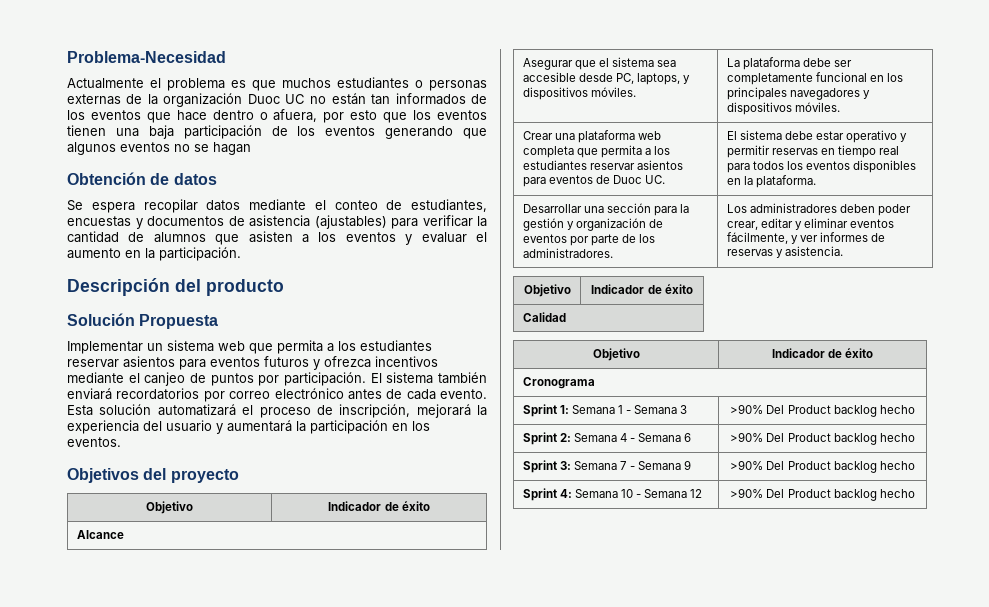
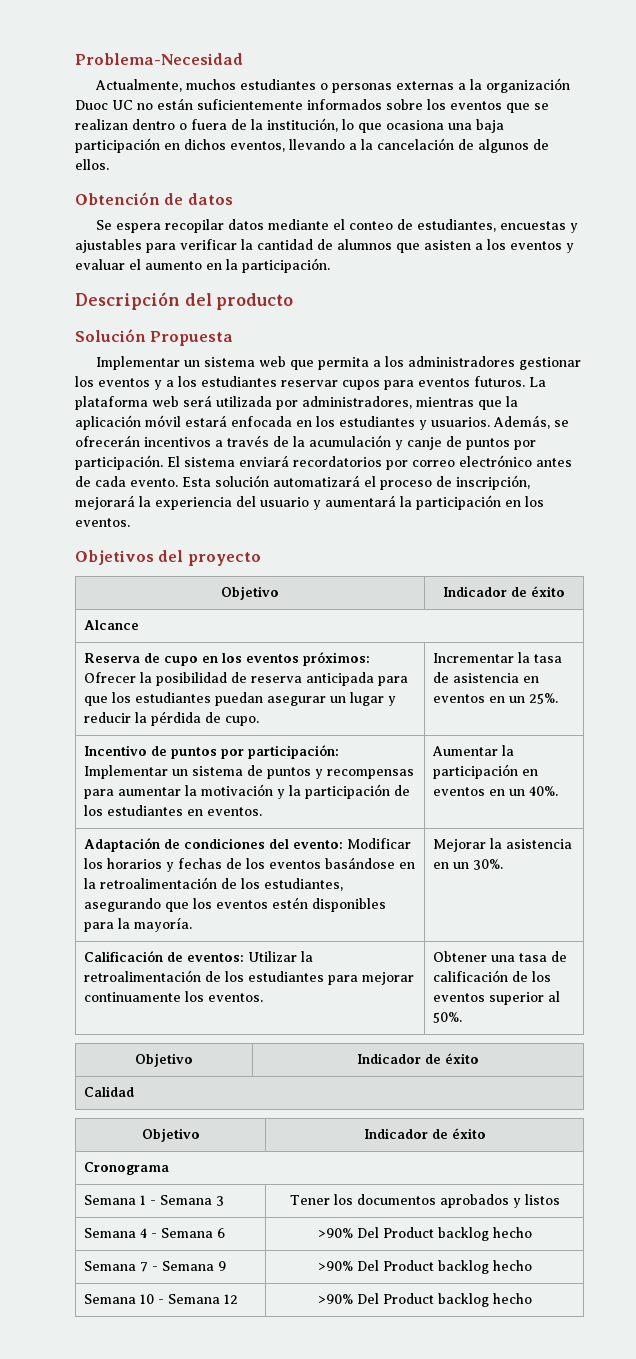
[67,78,276,91] Actualmente el problema es que -> [95,79,183,92] Actualmente,
[126,94,143,104] de -> [458,83,467,90] a
[371,93,487,105] [67,109,488,123] [67,125,487,139] [67,142,251,155] tan informados de los eventos que hace dentro o afuera, por esto que los eventos tienen una baja participación de los eventos generando que algunos eventos no se hagan -> [197,99,549,113] [75,118,504,133] [75,138,549,153] [75,159,109,170] suficientemente informados sobre los eventos que se realizan dentro o fuera de la institución, lo que ocasiona una baja participación en dichos eventos, llevando a la cancelación de algunos de ellos.
[147,215,387,229] documentos de asistencia (ajustables) -> [75,239,142,253] ajustables
[360,340,432,352] [67,356,438,370] [67,372,186,386] estudiantes reservar asientos para eventos futuros y ofrezca incentivos mediante el canjeo -> [408,356,582,370] [75,376,546,390] [75,395,518,410] [75,415,569,430] [75,435,442,450] administradores gestionar los eventos y a los estudiantes reservar cupos para eventos futuros. La plataforma web será utilizada por administradores, mientras que la aplicación móvil estará enfocada en los estudiantes y usuarios. Además, se ofrecerán incentivos a través de la acumulación y canje
[438,372,488,384] también -> (235, 462) none
[522,57,677,70] [522,72,691,85] [522,87,636,100] [726,57,852,70] [726,72,903,85] [726,87,870,100] [726,102,840,115] [522,130,661,143] [522,145,671,158] [522,160,683,170] [522,175,666,187] [726,130,908,143] [726,145,900,158] [726,160,917,173] [726,175,816,188] [522,203,690,216] [522,218,663,231] [522,234,656,246] [522,248,613,258] [726,203,911,216] [726,218,895,230] [726,232,886,244] [726,246,843,258] Asegurar que el sistema sea accesible desde PC, laptops, y dispositivos móviles. | La plataforma debe ser completamente funcional en los principales navegadores y dispositivos móviles. // Crear una plataforma web completa que permita a los estudiantes reservar asientos para eventos de Duoc UC. | El sistema debe estar operativo y permitir reservas en tiempo real para todos los eventos disponibles en la plataforma. // Desarrollar una sección para la gestión y organización de eventos por parte de los administradores. | Los administradores deben poder crear, editar y eliminar eventos fácilmente, y ver informes de reservas y asistencia. -> [83,652,370,666] [83,672,408,686] [83,692,396,706] [83,711,259,726] [432,652,562,663] [432,672,539,683] [432,693,558,704] [83,745,339,759] [83,765,414,779] [83,784,410,799] [83,805,262,816] [431,745,514,756] [432,764,538,779] [432,786,558,796] [83,838,411,852] [83,857,415,872] [83,877,343,891] [83,897,386,912] [83,917,192,932] [432,838,572,852] [432,859,503,870] [83,951,313,962] [83,970,414,985] [83,991,263,1002] [432,951,567,962] [432,970,551,982] [432,991,560,1005] [432,1012,462,1023] Reserva de cupo en los eventos próximos: Ofrecer la posibilidad de reserva anticipada para que los estudiantes puedan asegurar un lugar y reducir la pérdida de cupo. | Incrementar la tasa de asistencia en eventos en un 25%. // Incentivo de puntos por participación: Implementar un sistema de puntos y recompensas para aumentar la motivación y la participación de los estudiantes en eventos. | Aumentar la participación en eventos en un 40%. // Adaptación de condiciones del evento: Modificar los horarios y fechas de los eventos basándose en la retroalimentación de los estudiantes, asegurando que los eventos estén disponibles para la mayoría. | Mejorar la asistencia en un 30%. // Calificación de eventos: Utilizar la retroalimentación de los estudiantes para mejorar continuamente los eventos. | Obtener una tasa de calificación de los eventos superior al 50%.
[522,404,569,417] Sprint 1: -> (169, 1168) none
[730,404,915,417] [522,432,571,445] >90% Del Product backlog hecho // Sprint 2: -> [289,1194,560,1208] Tener los documentos aprobados y listos //
[522,460,571,473] Sprint 3: -> (532, 1232) none
[522,488,572,501] Sprint 4: -> (532, 1265) none

